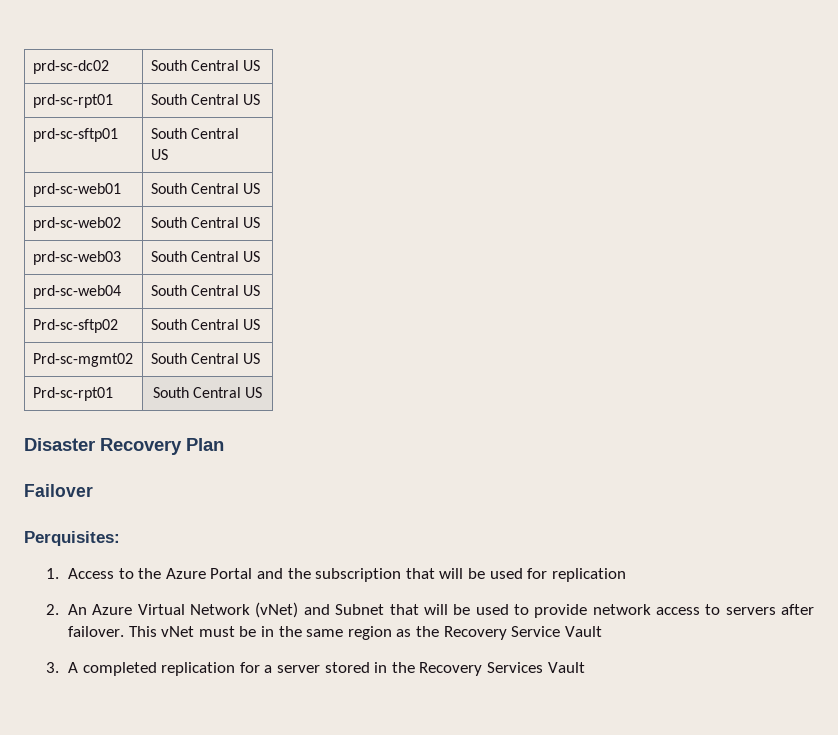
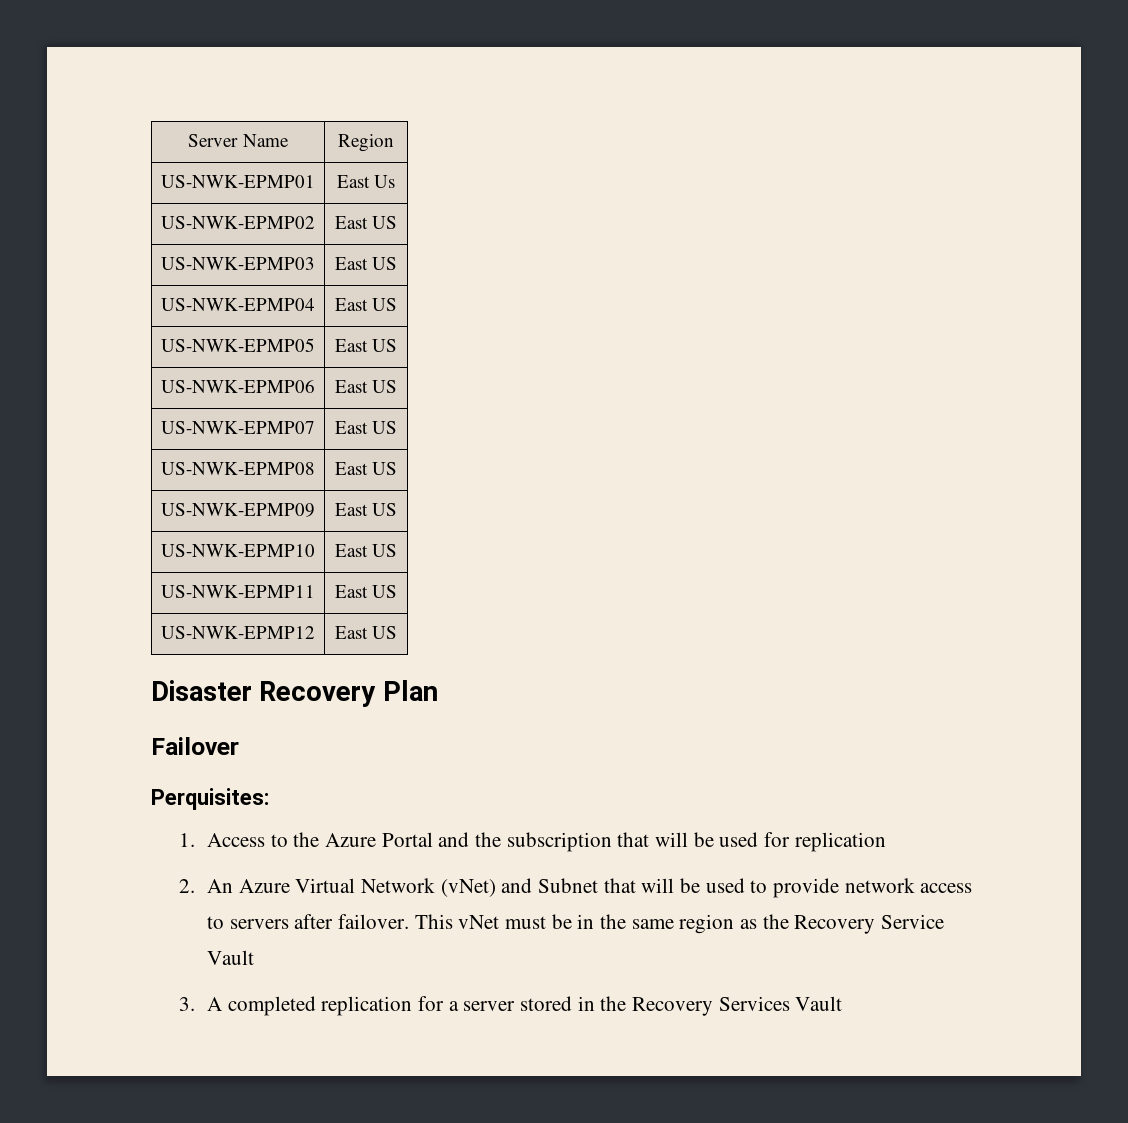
[32,60,109,74] [150,60,261,71] [32,94,113,108] [150,94,261,105] [32,128,118,142] [150,128,239,139] [150,149,168,160] [32,183,121,197] [150,183,261,194] [32,217,121,231] [150,217,261,228] [32,251,121,265] [150,251,261,262] [32,285,121,299] [150,285,261,296] [32,319,118,333] [150,319,261,330] [32,353,133,367] [150,353,261,364] [32,387,113,401] [152,387,241,398] prd-sc-dc02 | South Central US // prd-sc-rpt01 | South Central US // prd-sc-sftp01 | South Central // US // prd-sc-web01 | South Central US // prd-sc-web02 | South Central US // prd-sc-web03 | South Central US // prd-sc-web04 | South Central US // Prd-sc-sftp02 | South Central US // Prd-sc-mgmt02 | South Central US // Prd-sc-rpt01 | South Central -> [188,134,289,147] [338,134,394,152] [161,175,315,188] [336,175,396,188] [161,216,315,229] [334,216,398,229] [161,257,315,270] [334,257,398,270] [161,298,315,311] [334,298,398,311] [161,338,315,352] [334,339,398,352] [161,380,315,393] [334,380,398,393] [161,421,315,434] [334,421,398,434] [161,462,315,475] [334,462,398,475] [161,503,315,517] [334,503,398,516] [161,544,315,557] [334,544,398,557] [161,585,315,598] [334,585,398,598] [161,626,315,639] [334,626,368,639] Server Name | Region // US-NWK-EPMP01 | East Us // US-NWK-EPMP02 | East US // US-NWK-EPMP03 | East US // US-NWK-EPMP04 | East US // US-NWK-EPMP05 | East US // US-NWK-EPMP06 | East US // US-NWK-EPMP07 | East US // US-NWK-EPMP08 | East US // US-NWK-EPMP09 | East US // US-NWK-EPMP10 | East US // US-NWK-EPMP11 | East US // US-NWK-EPMP12 | East

